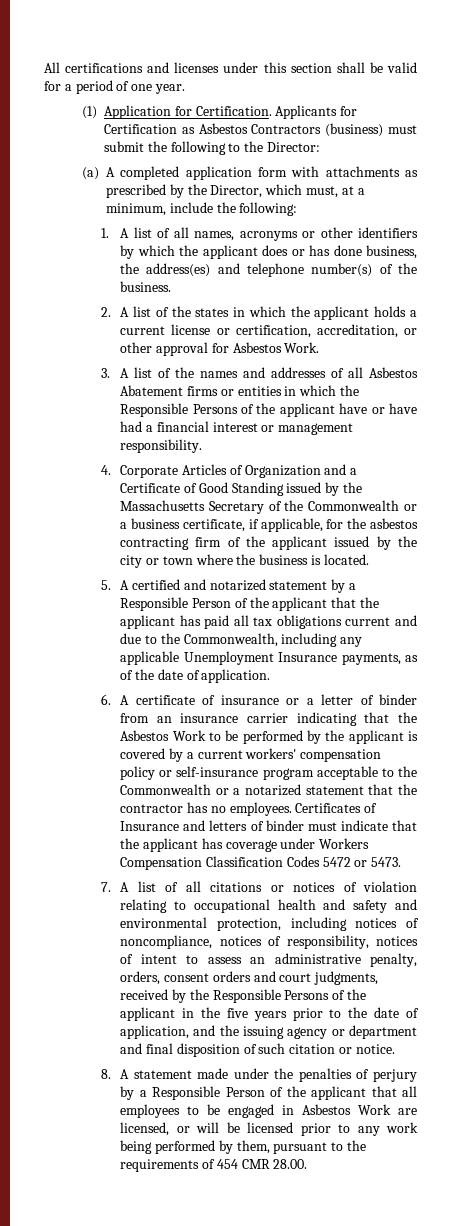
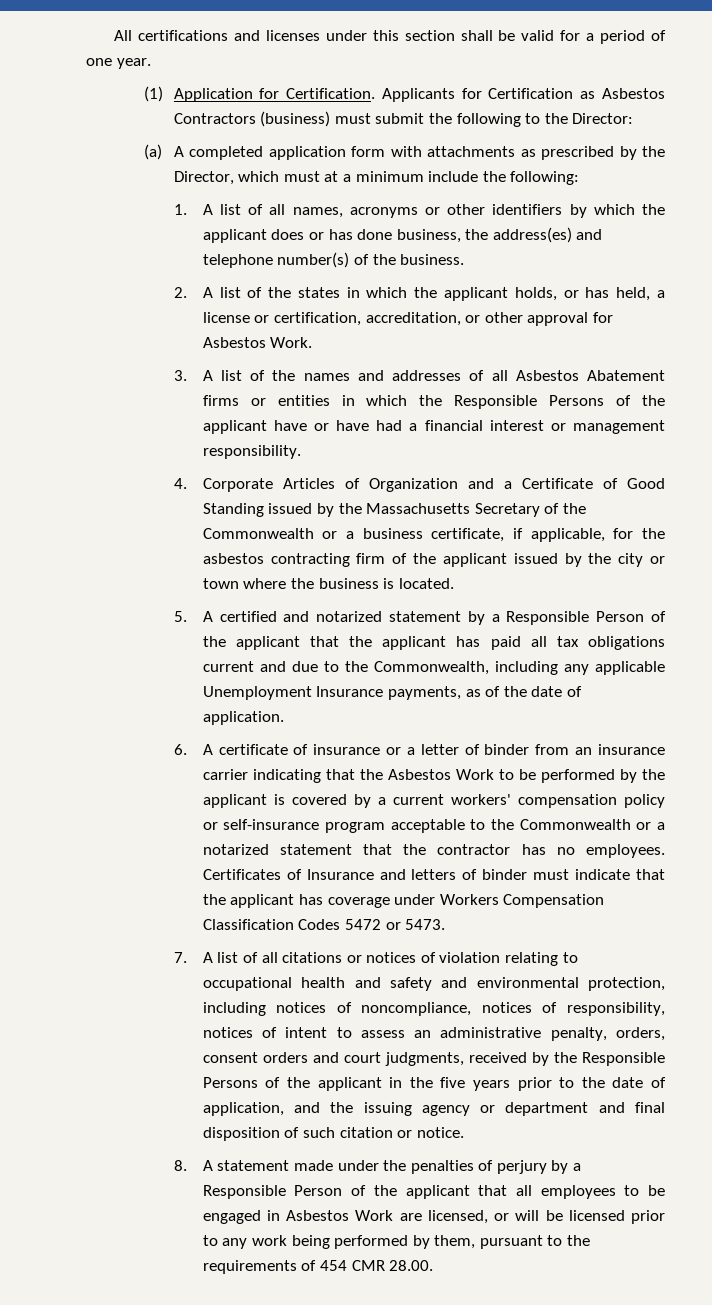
[305,186,338,198] must, -> [283,171,320,182] must
[106,203,167,216] minimum, -> [355,171,424,182] minimum
[374,306,417,317] [120,326,166,335] holds a current -> [514,287,665,301] holds, or has held, a

